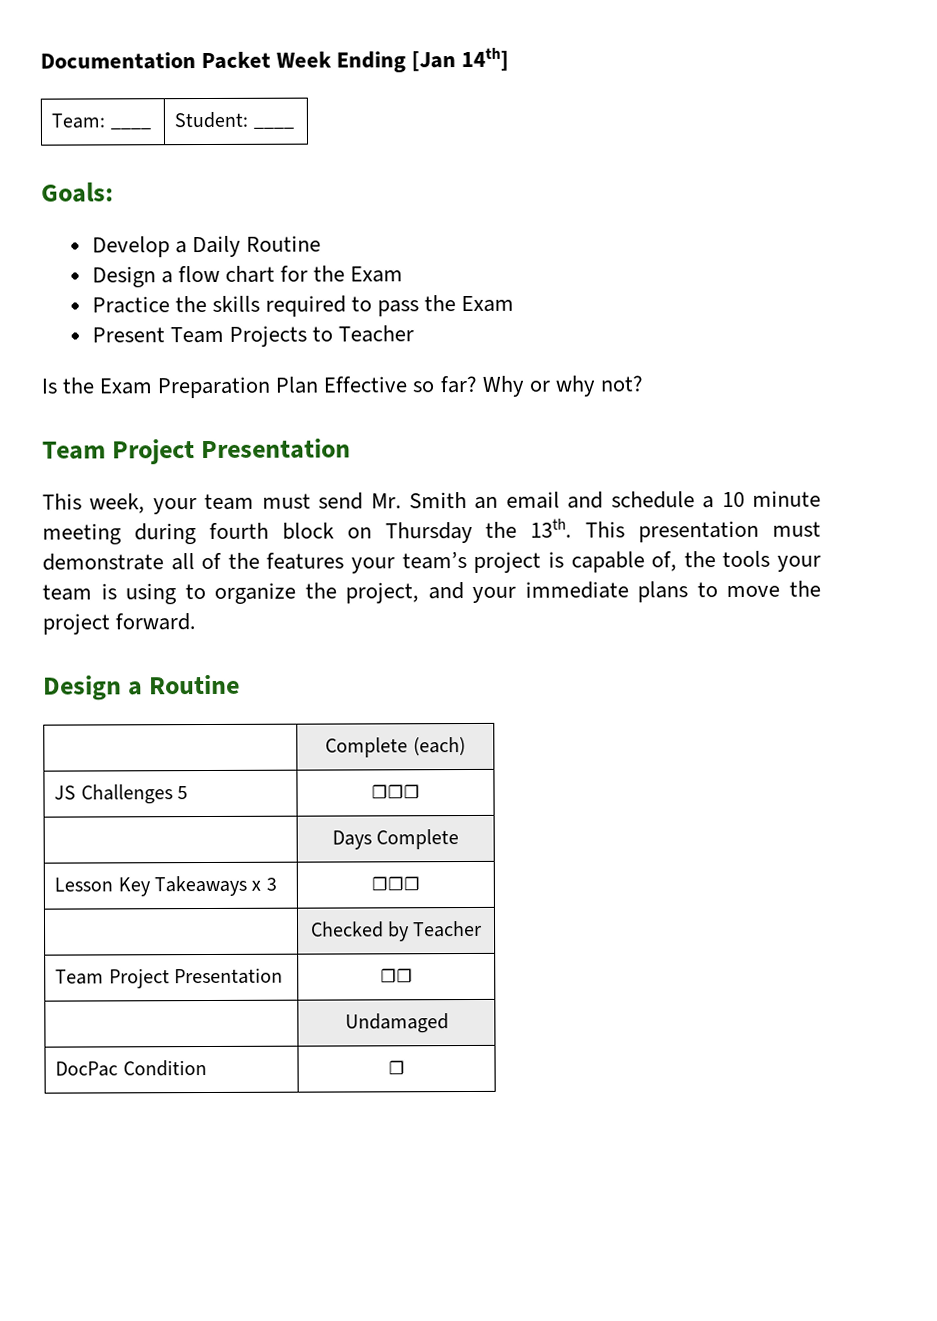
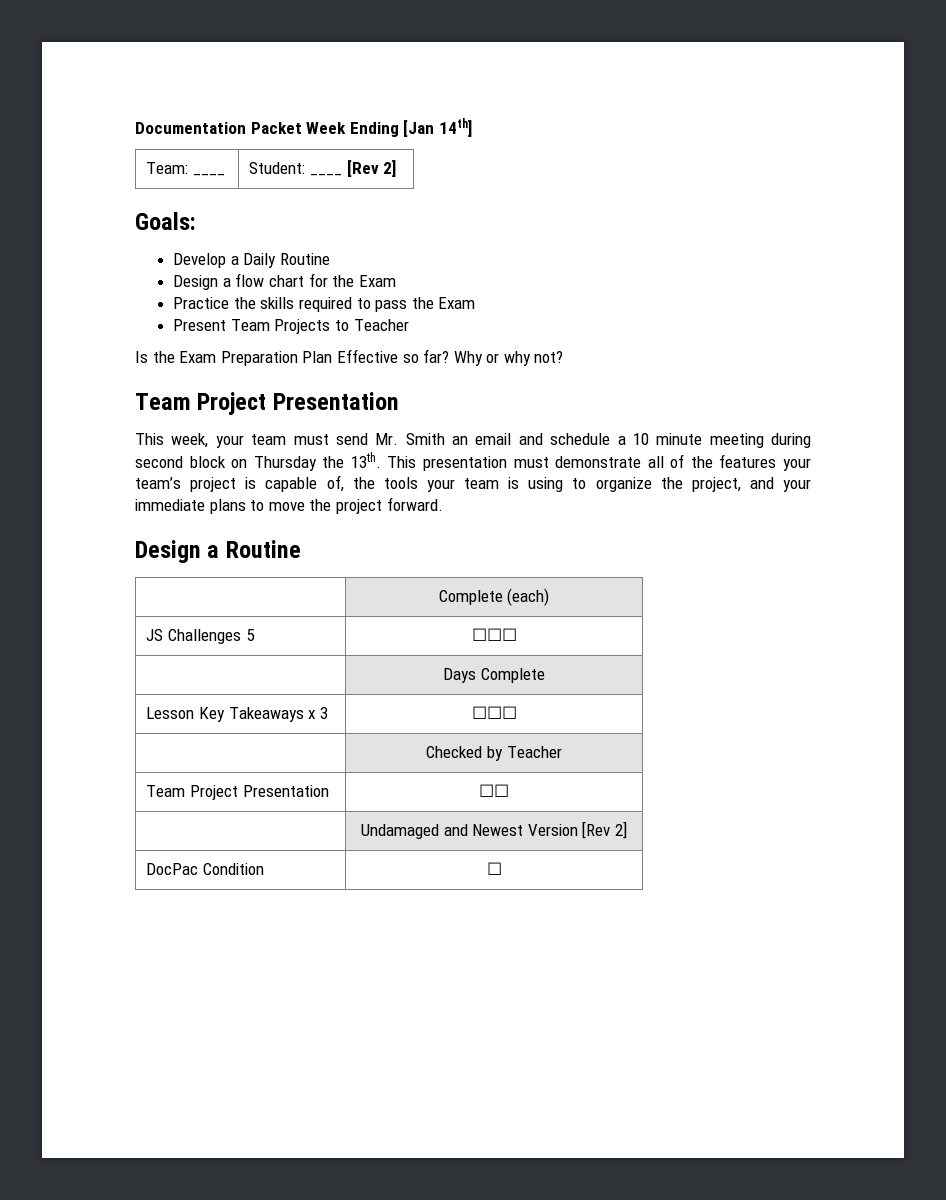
(294, 128) none -> [346,160,397,177] [Rev 2]
[208,522,269,539] fourth -> [135,456,183,468] second
(449, 1023) none -> [443,821,627,839] and Newest Version [Rev 2]

